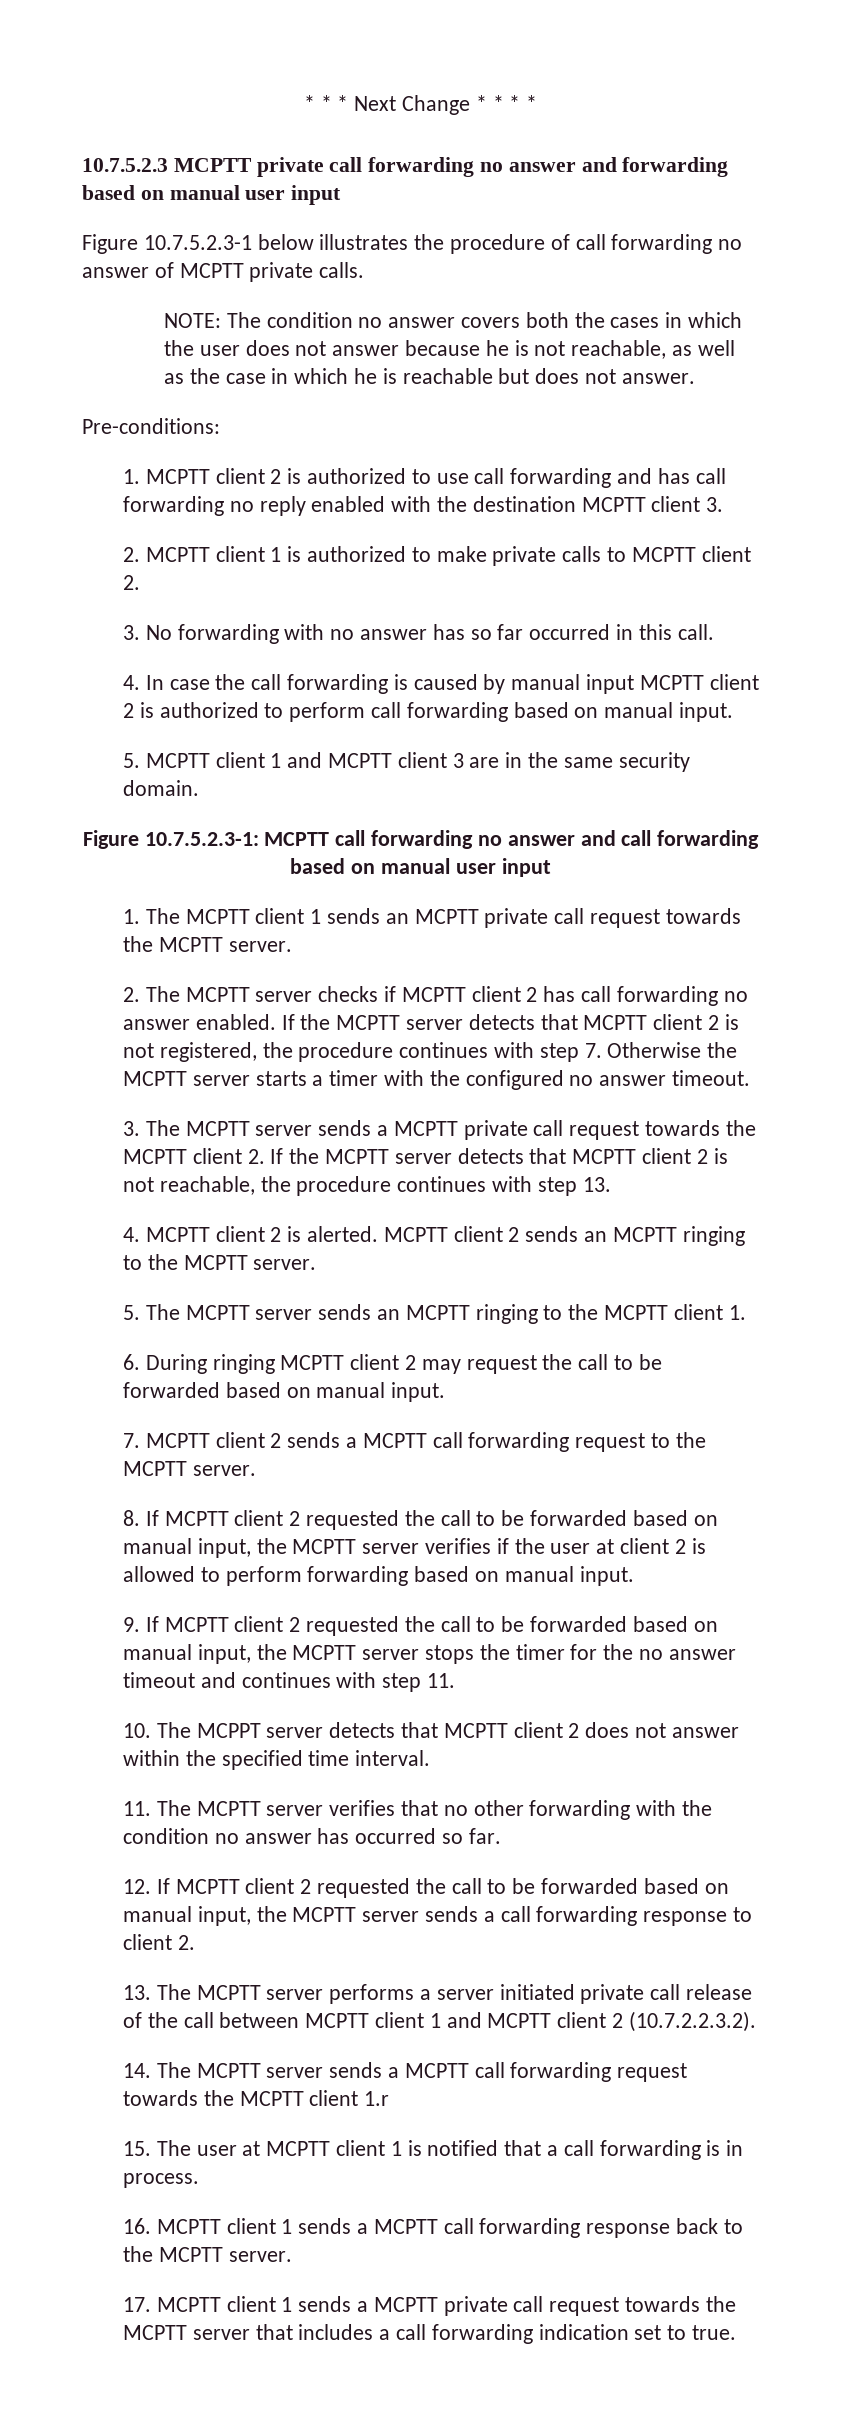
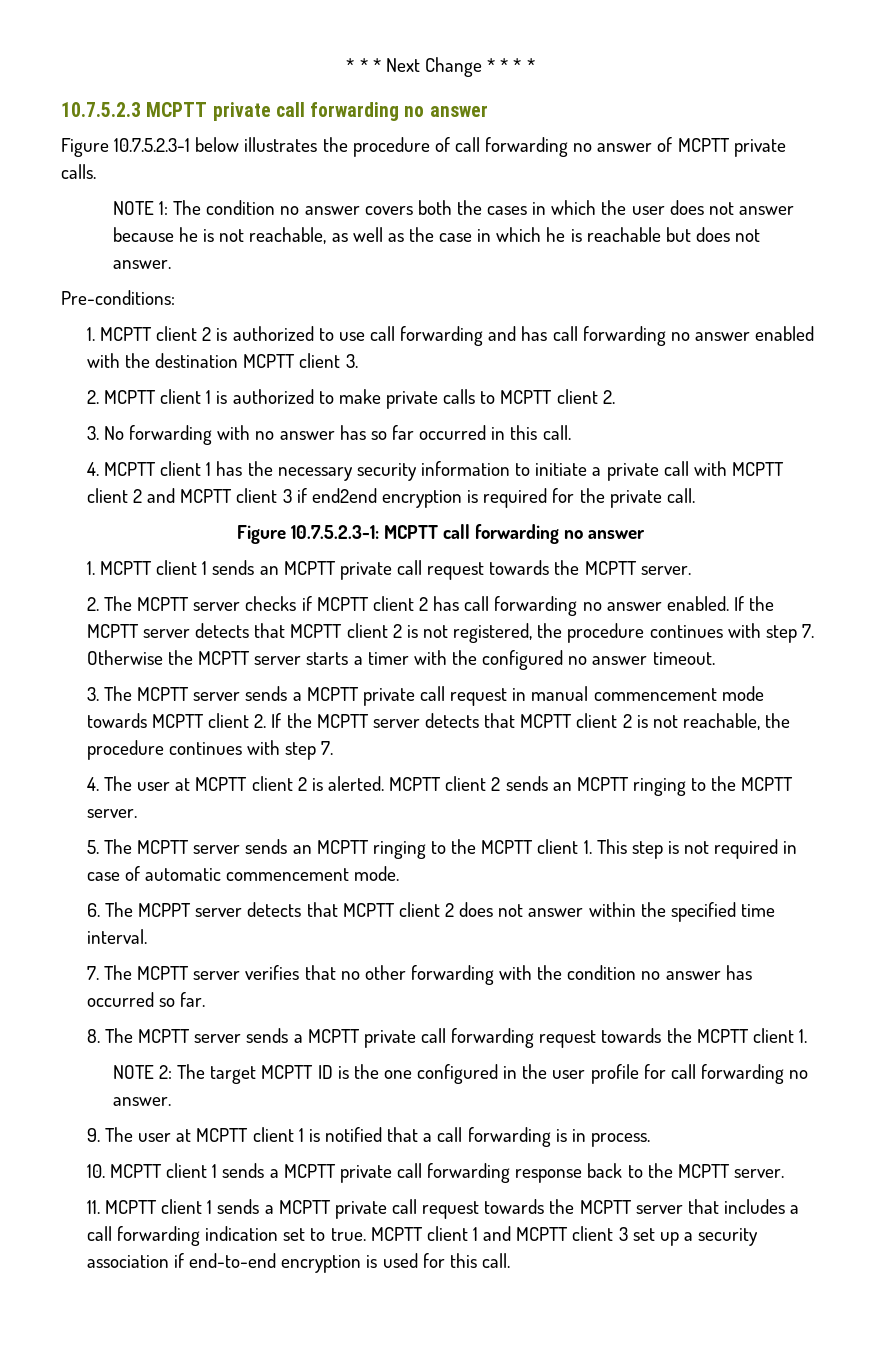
[581,157,729,177] [82,185,342,205] and forwarding based on manual user input -> (488, 111) none
[163,313,221,328] NOTE: -> [112,201,169,215] NOTE 1:
[259,496,306,516] reply -> [694,332,750,341] answer
[145,674,759,694] [122,702,734,722] [122,752,690,772] [122,780,199,796] In case the call forwarding is caused by manual input MCPTT client 2 is authorized to perform call forwarding based on manual input. // 5. MCPTT client 1 and MCPTT client 3 are in the same security domain. -> [104,461,784,481] [86,488,695,508] MCPTT client 1 has the necessary security information to initiate a private call with MCPTT client 2 and MCPTT client 3 if end2end encryption is required for the private call.
[580,830,760,849] [290,858,551,877] [122,908,180,924] and call forwarding based on manual user input // 1. The -> [86,561,95,575] // 1.
[645,1120,756,1136] towards the -> [512,686,764,701] [86,713,147,728] in manual commencement mode towards
[582,1177,611,1192] [122,1227,140,1242] 13. // 4. -> [321,741,334,755] [86,776,191,791] 7. // 4. The user at
[122,1354,662,1374] [122,1382,446,1402] [122,1432,706,1452] [122,1461,256,1476] [122,1510,718,1530] [122,1538,706,1558] [122,1566,634,1586] [122,1616,718,1636] [122,1644,736,1664] [122,1672,455,1692] [122,1723,151,1738] // 6. During ringing MCPTT client 2 may request the call to be forwarded based on manual input. // 7. MCPTT client 2 sends a MCPTT call forwarding request to the MCPTT server. // 8. If MCPTT client 2 requested the call to be forwarded based on manual input, the MCPTT server verifies if the user at client 2 is allowed to perform forwarding based on manual input. // 9. If MCPTT client 2 requested the call to be forwarded based on manual input, the MCPTT server stops the timer for the no answer timeout and continues with step 11. // 10. -> [596,839,798,859] [86,866,400,881] [86,903,100,917] This step is not required in case of automatic commencement mode. // 6.
[122,1801,151,1816] 11. -> [86,966,99,980] 7.
[122,1878,729,1898] [122,1906,753,1926] [122,1934,195,1950] [122,1984,753,2004] [122,2011,756,2032] [122,2062,469,2078] 12. If MCPTT client 2 requested the call to be forwarded based on manual input, the MCPTT server sends a call forwarding response to client 2. // 13. The MCPTT server performs a server initiated private call release of the call between MCPTT client 1 and MCPTT client 2 (10.7.2.2.3.2). // 14. The MCPTT server sends a MCPTT -> [86,1028,416,1048] 8. The MCPTT server sends a MCPTT private
[364,2091,390,2106] [122,2141,151,2156] 1.r // 15. -> [798,1029,807,1043] [112,1064,809,1084] [112,1097,171,1106] [86,1128,100,1142] 1. // NOTE 2: The target MCPTT ID is the one configured in the user profile for call forwarding no answer. // 9.
[122,2218,438,2234] 16. MCPTT client 1 sends a MCPTT -> [86,1163,392,1183] 10. MCPTT client 1 sends a MCPTT private
[122,2297,151,2312] 17. -> [86,1200,100,1214] 11.
(737, 2332) none -> [370,1226,759,1246] [86,1253,510,1273] MCPTT client 1 and MCPTT client 3 set up a security association if end-to-end encryption is used for this call.

